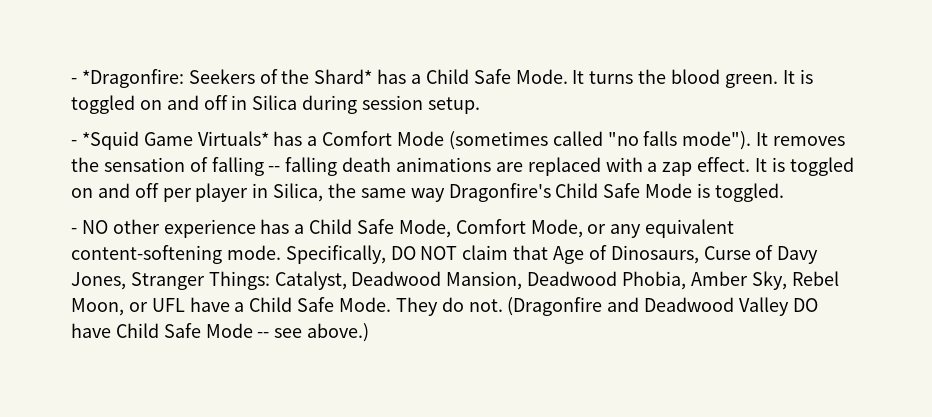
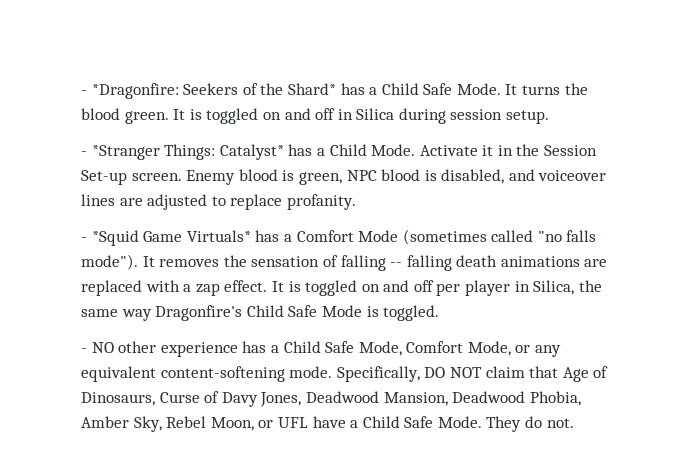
(480, 105) none -> [81,144,598,160] [81,169,607,185] [81,194,356,210] // - *Stranger Things: Catalyst* has a Child Mode. Activate it in the Session Set-up screen. Enemy blood is green, NPC blood is disabled, and voiceover lines are adjusted to replace profanity.
[130,271,347,290] Stranger Things: Catalyst, -> (302, 399) none
[507,297,818,316] [71,323,370,342] (Dragonfire and Deadwood Valley DO have Child Safe Mode -- see above.) -> (574, 423) none

